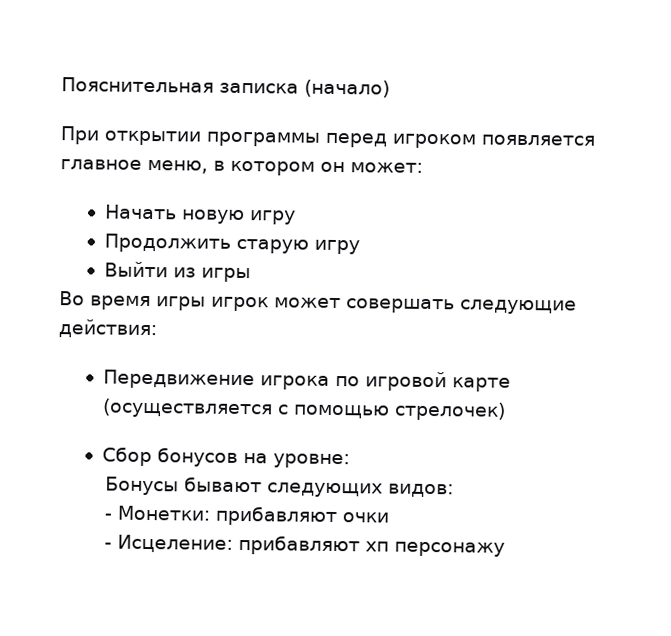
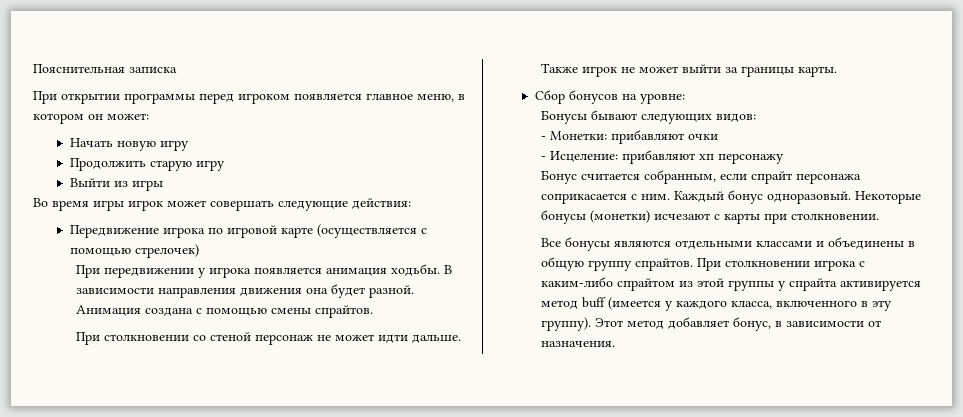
[304,79,390,98] (начало) -> (177, 70) none
(506, 411) none -> [75,264,452,278] [75,284,414,298] [75,305,373,318] [75,332,461,345] [540,63,837,77] // При передвижении у игрока появляется анимация ходьбы. В зависимости направления движения она будет разной. Анимация создана с помощью смены спрайтов. // При столкновении со стеной персонаж не может идти дальше. Также игрок не может выйти за границы карты.
(506, 549) none -> [540,170,861,184] [540,190,921,204] [540,210,879,224] [540,237,915,251] [540,257,865,271] [540,277,921,291] [540,297,892,311] [540,317,881,331] [540,341,615,347] // Бонус считается собранным, если спрайт персонажа соприкасается с ним. Каждый бонус одноразовый. Некоторые бонусы (монетки) исчезают с карты при столкновении. // Все бонусы являются отдельными классами и объединены в общую группу спрайтов. При столкновении игрока с каким-либо спрайтом из этой группы у спрайта активируется метод buff (имеется у каждого класса, включенного в эту группу). Этот метод добавляет бонус, в зависимости от назначения.

